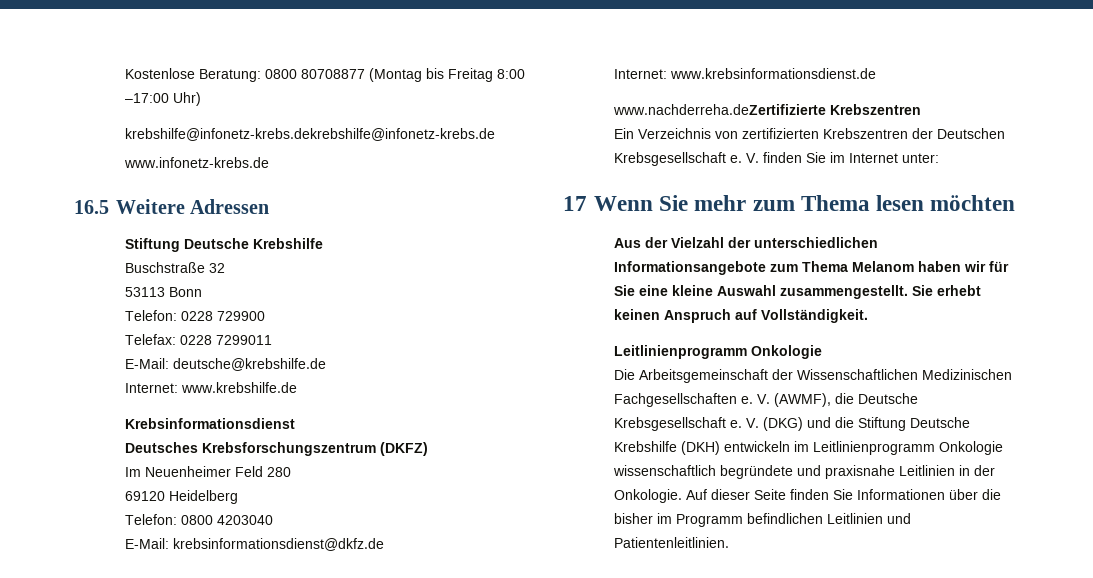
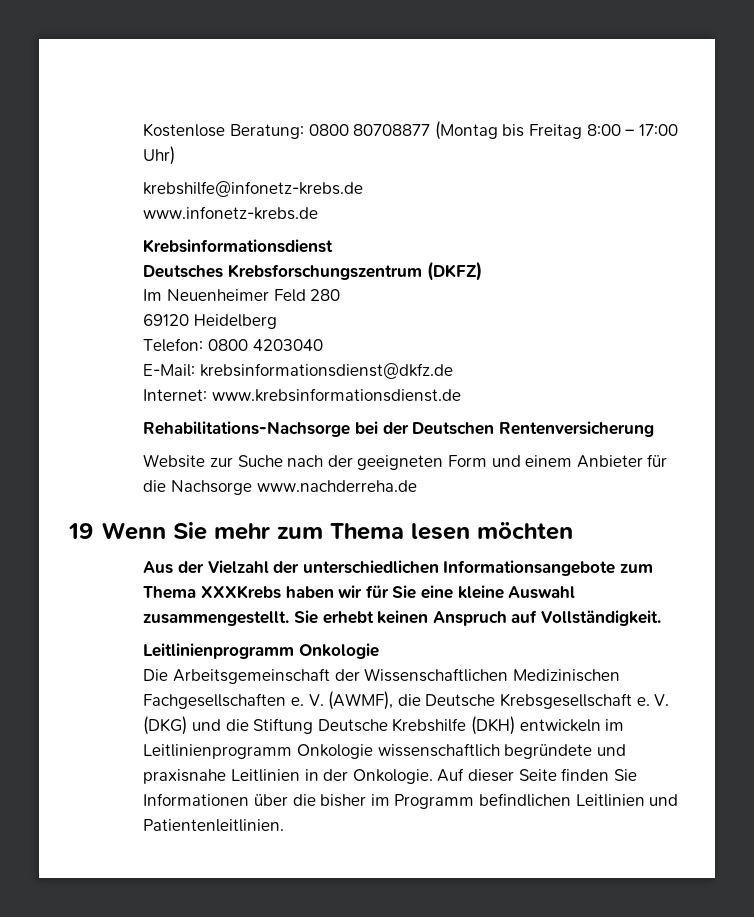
[124,93,169,103] –17:00 -> [625,124,678,136] – 17:00
[124,128,495,141] krebshilfe@infonetz-krebs.dekrebshilfe@infonetz-krebs.de -> [143,181,364,197] krebshilfe@infonetz-krebs.de
[74,199,270,214] [124,238,323,252] [124,262,225,273] [124,287,202,297] [124,310,265,321] [124,334,272,345] [124,358,326,371] [124,382,297,393] // 16.5 Weitere Adressen // Stiftung Deutsche Krebshilfe // Buschstraße 32 // 53113 Bonn // Telefon: 0228 729900 // Telefax: 0228 7299011 // E-Mail: deutsche@krebshilfe.de // Internet: www.krebshilfe.de -> (319, 213) none
[612,104,921,115] [613,128,1005,139] [613,152,939,166] [563,196,587,211] www.nachderreha.deZertifizierte Krebszentren // Ein Verzeichnis von zertifizierten Krebszentren der Deutschen Krebsgesellschaft e. V. finden Sie im Internet unter: // 17 -> [143,421,654,437] [143,454,668,470] [143,480,417,495] [68,523,93,539] Rehabilitations-Nachsorge bei der Deutschen Rentenversicherung // Website zur Suche nach der geeigneten Form und einem Anbieter für die Nachsorge www.nachderreha.de // 19
[851,261,914,272] Melanom -> [201,585,282,599] XXXKrebs

